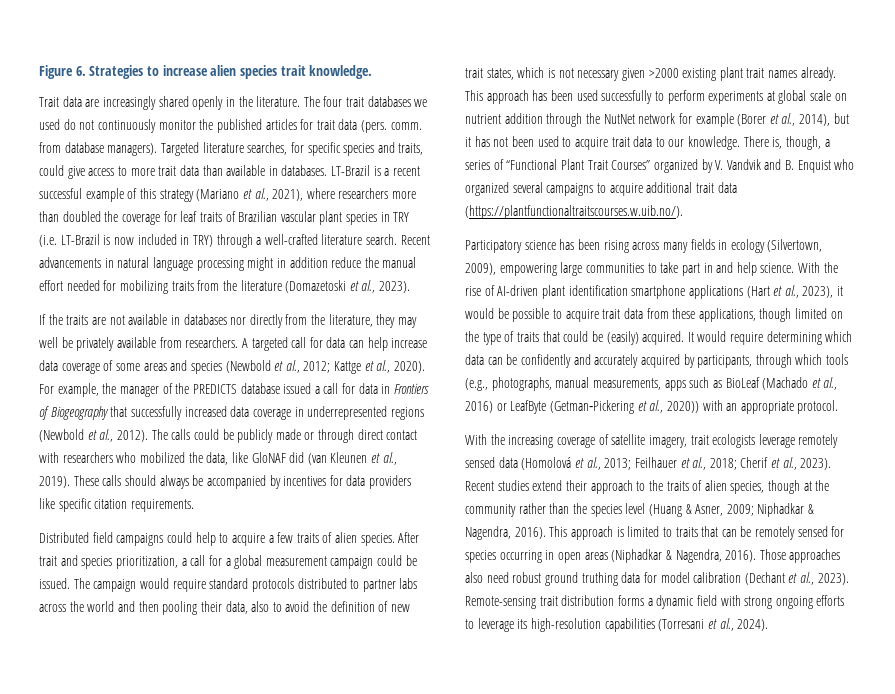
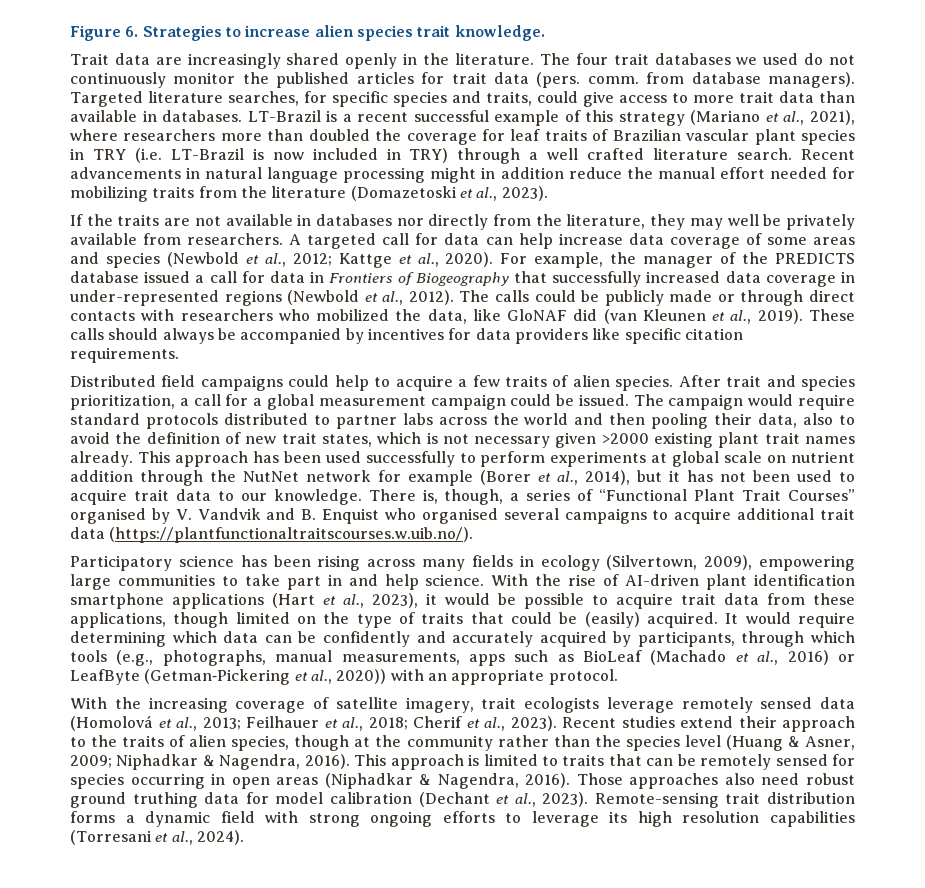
[264,234,318,245] well-crafted -> [547,148,645,160] well crafted
[307,406,388,420] underrepresented -> [70,290,219,306] under-represented
[386,430,418,440] contact -> [70,311,135,321] contacts
[653,159,698,173] organized -> [70,508,146,524] organised
[465,182,509,196] organized -> [421,508,498,524] organised
[530,618,601,632] high-resolution -> [637,811,760,827] high resolution

